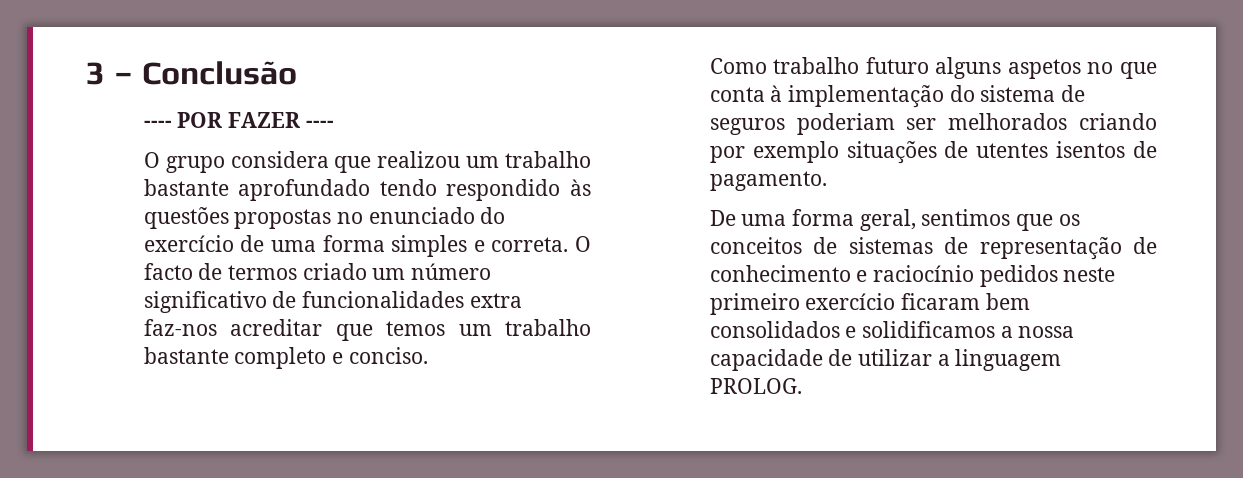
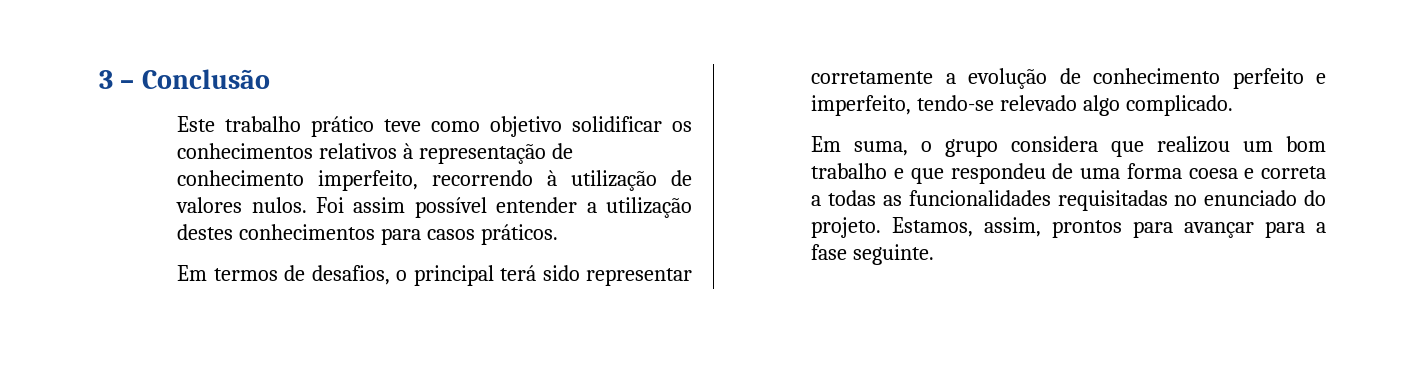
[143,112,334,128] [143,152,160,168] ---- POR FAZER ---- // O -> [177,116,692,137] [177,143,574,164] [177,170,692,191] [176,197,692,218] [177,224,559,245] [177,265,693,286] [811,68,1326,89] [811,95,1234,116] [811,136,933,156] Este trabalho prático teve como objetivo solidificar os conhecimentos relativos à representação de conhecimento imperfeito, recorrendo à utilização de valores nulos. Foi assim possível entender a utilização destes conhecimentos para casos práticos. // Em termos de desafios, o principal terá sido representar corretamente a evolução de conhecimento perfeito e imperfeito, tendo-se relevado algo complicado. // Em suma, o
[504,151,591,168] [143,179,591,201] [143,207,506,229] [143,235,591,257] [143,263,492,280] [143,291,522,313] [143,319,591,341] [143,347,428,369] [709,57,1157,79] [709,85,1086,108] [709,113,1157,135] [709,141,1157,164] [709,171,827,191] [709,209,1080,231] [709,237,1157,260] [709,265,1116,287] [709,293,1030,315] [709,321,1075,338] [709,349,1062,371] [709,378,802,394] trabalho bastante aprofundado tendo respondido às questões propostas no enunciado do exercício de uma forma simples e correta. O facto de termos criado um número significativo de funcionalidades extra faz-nos acreditar que temos um trabalho bastante completo e conciso. // Como trabalho futuro alguns aspetos no que conta à implementação do sistema de seguros poderiam ser melhorados criando por exemplo situações de utentes isentos de pagamento. // De uma forma geral, sentimos que os conceitos de sistemas de representação de conhecimento e raciocínio pedidos neste primeiro exercício ficaram bem consolidados e solidificamos a nossa capacidade de utilizar a linguagem PROLOG. -> [1286,136,1326,152] [811,163,1326,184] [811,190,1326,211] [811,217,1326,238] [811,244,935,265] bom trabalho e que respondeu de uma forma coesa e correta a todas as funcionalidades requisitadas no enunciado do projeto. Estamos, assim, prontos para avançar para a fase seguinte.

